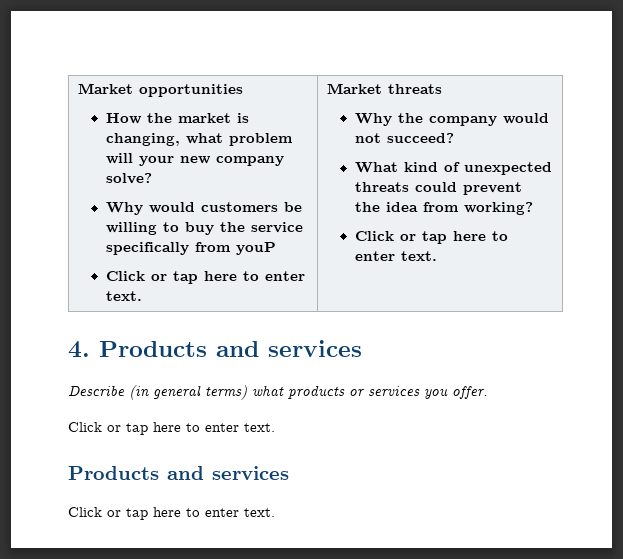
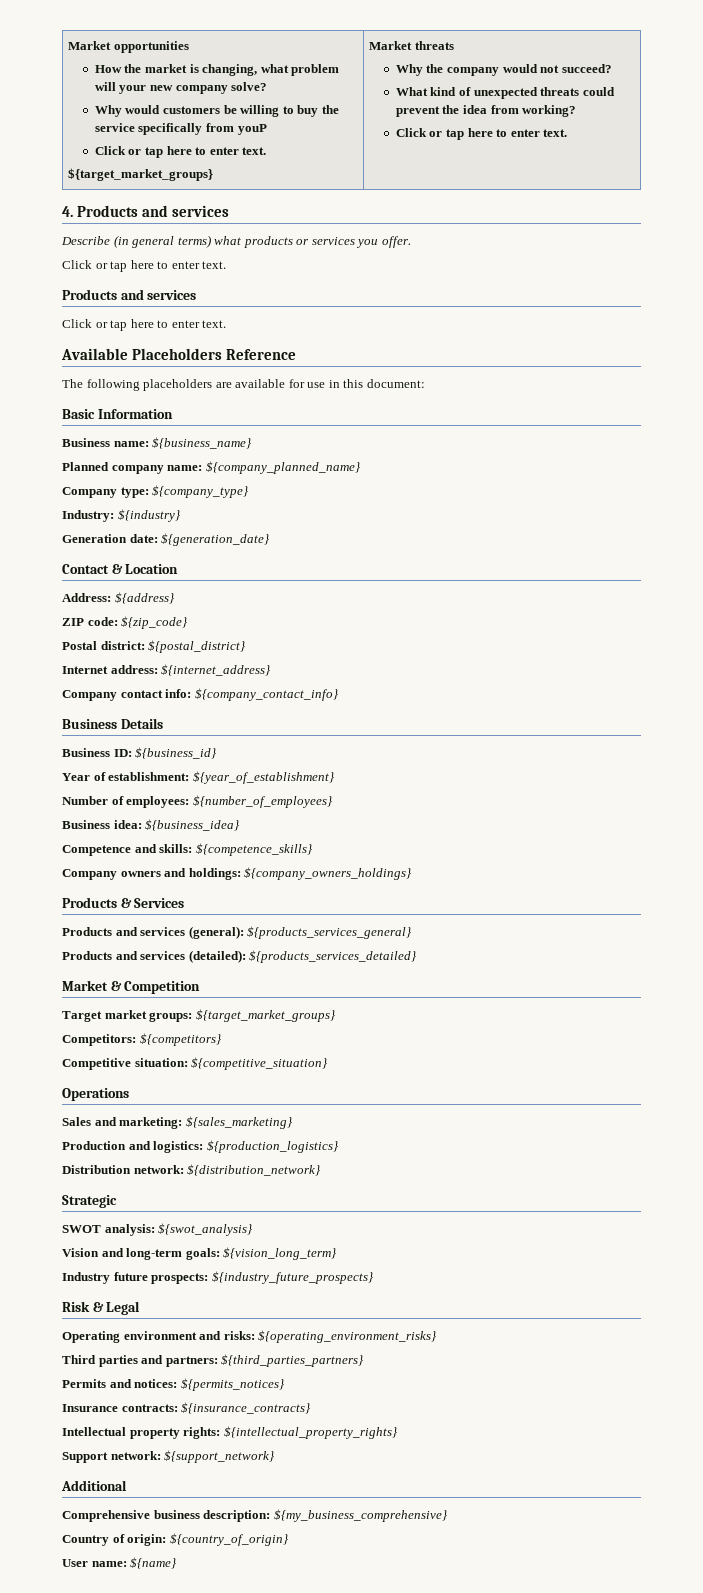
(142, 296) none -> [68,168,214,181] // ${target_market_groups}
(275, 512) none -> [61,348,296,360] [62,379,425,391] [62,409,173,419] [62,437,253,449] [62,461,361,474] [62,485,250,498] [62,509,181,522] [62,533,271,546] [62,564,179,574] [62,592,175,604] [62,616,189,629] [62,640,247,653] [62,664,272,676] [62,688,339,701] [62,718,163,729] [62,747,218,759] [62,771,335,784] [62,795,333,808] [62,819,241,831] [62,843,313,856] [62,867,413,880] [62,897,185,908] [62,926,413,939] [62,950,418,963] [62,980,201,994] [62,1009,336,1022] [62,1033,222,1046] [62,1057,329,1070] [62,1088,129,1101] [62,1116,293,1129] [62,1140,339,1153] [62,1164,322,1176] [62,1195,117,1208] [62,1223,254,1236] [62,1247,338,1260] [62,1271,374,1284] [62,1301,141,1315] [62,1330,438,1343] [62,1354,365,1367] [62,1378,285,1391] [62,1402,312,1414] [62,1426,398,1439] [62,1450,276,1463] [61,1480,127,1491] [62,1509,448,1522] [62,1533,289,1546] [62,1557,178,1569] // Available Placeholders Reference // The following placeholders are available for use in this document: // Basic Information // Business name: ${business_name} // Planned company name: ${company_planned_name} // Company type: ${company_type} // Industry: ${industry} // Generation date: ${generation_date} // Contact & Location // Address: ${address} // ZIP code: ${zip_code} // Postal district: ${postal_district} // Internet address: ${internet_address} // Company contact info: ${company_contact_info} // Business Details // Business ID: ${business_id} // Year of establishment: ${year_of_establishment} // Number of employees: ${number_of_employees} // Business idea: ${business_idea} // Competence and skills: ${competence_skills} // Company owners and holdings: ${company_owners_holdings} // Products & Services // Products and services (general): ${products_services_general} // Products and services (detailed): ${products_services_detailed} // Market & Competition // Target market groups: ${target_market_groups} // Competitors: ${competitors} // Competitive situation: ${competitive_situation} // Operations // Sales and marketing: ${sales_marketing} // Production and logistics: ${production_logistics} // Distribution network: ${distribution_network} // Strategic // SWOT analysis: ${swot_analysis} // Vision and long-term goals: ${vision_long_term} // Industry future prospects: ${industry_future_prospects} // Risk & Legal // Operating environment and risks: ${operating_environment_risks} // Third parties and partners: ${third_parties_partners} // Permits and notices: ${permits_notices} // Insurance contracts: ${insurance_contracts} // Intellectual property rights: ${intellectual_property_rights} // Support network: ${support_network} // Additional // Comprehensive business description: ${my_business_comprehensive} // Country of origin: ${country_of_origin} // User name: ${name}

